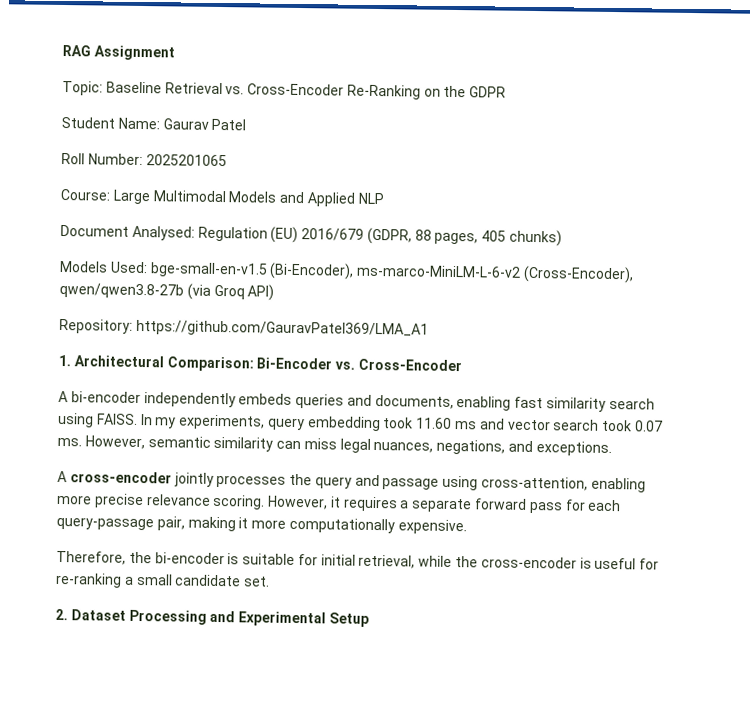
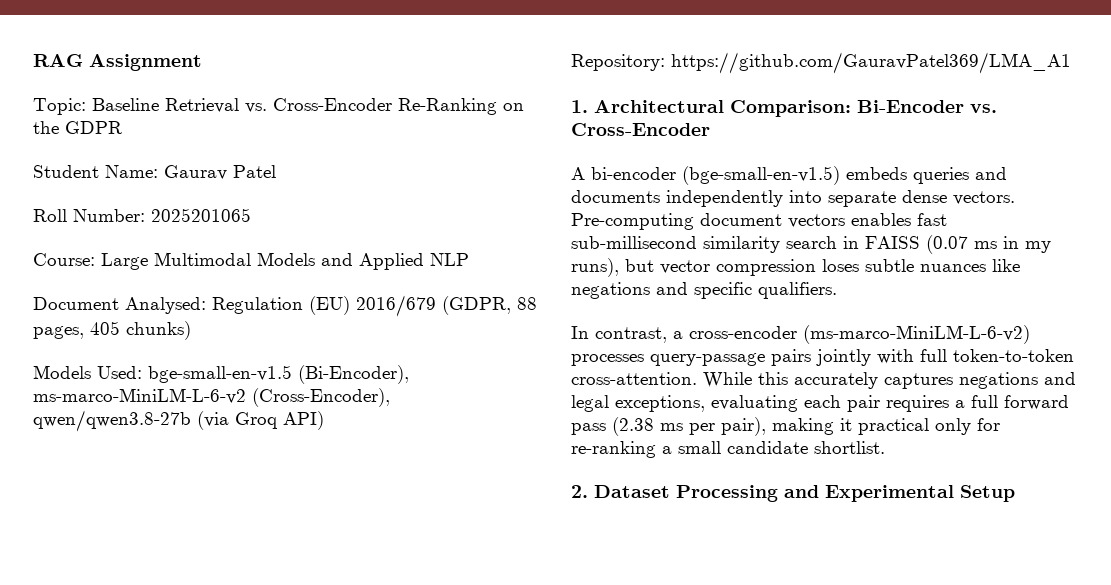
[143,392,236,408] independently -> [682,166,840,185] (bge-small-en-v1.5)
[374,394,655,412] [58,412,663,432] [57,435,612,457] [57,470,646,493] [57,493,341,510] documents, enabling fast similarity search using FAISS. In my experiments, query embedding took 11.60 ms and vector search took 0.07 ms. However, semantic similarity can miss legal nuances, negations, and exceptions. // A cross-encoder jointly processes the query and passage using cross-attention, enabling more precise relevance scoring. However, it -> [571,190,1015,207] [571,213,947,230] [571,235,1051,254] [571,258,1020,277] [571,282,837,299] [571,325,1030,344] [571,349,1074,366] [571,372,1076,389] [571,395,880,412] documents independently into separate dense vectors. Pre-computing document vectors enables fast sub-millisecond similarity search in FAISS (0.07 ms in my runs), but vector compression loses subtle nuances like negations and specific qualifiers. // In contrast, a cross-encoder (ms-marco-MiniLM-L-6-v2) processes query-passage pairs jointly with full token-to-token cross-attention. While this accurately captures negations and legal exceptions, evaluating each pair
[411,498,473,513] separate -> [971,395,998,408] full
[564,499,622,512] [56,516,467,535] [56,550,637,570] for each query-passage pair, making it more computationally expensive. // Therefore, the bi-encoder is suitable for initial retrieval, while the cross-encoder is useful -> [612,417,971,436] (2.38 ms per pair), making it practical only
[243,576,271,587] set. -> [814,441,885,454] shortlist.

